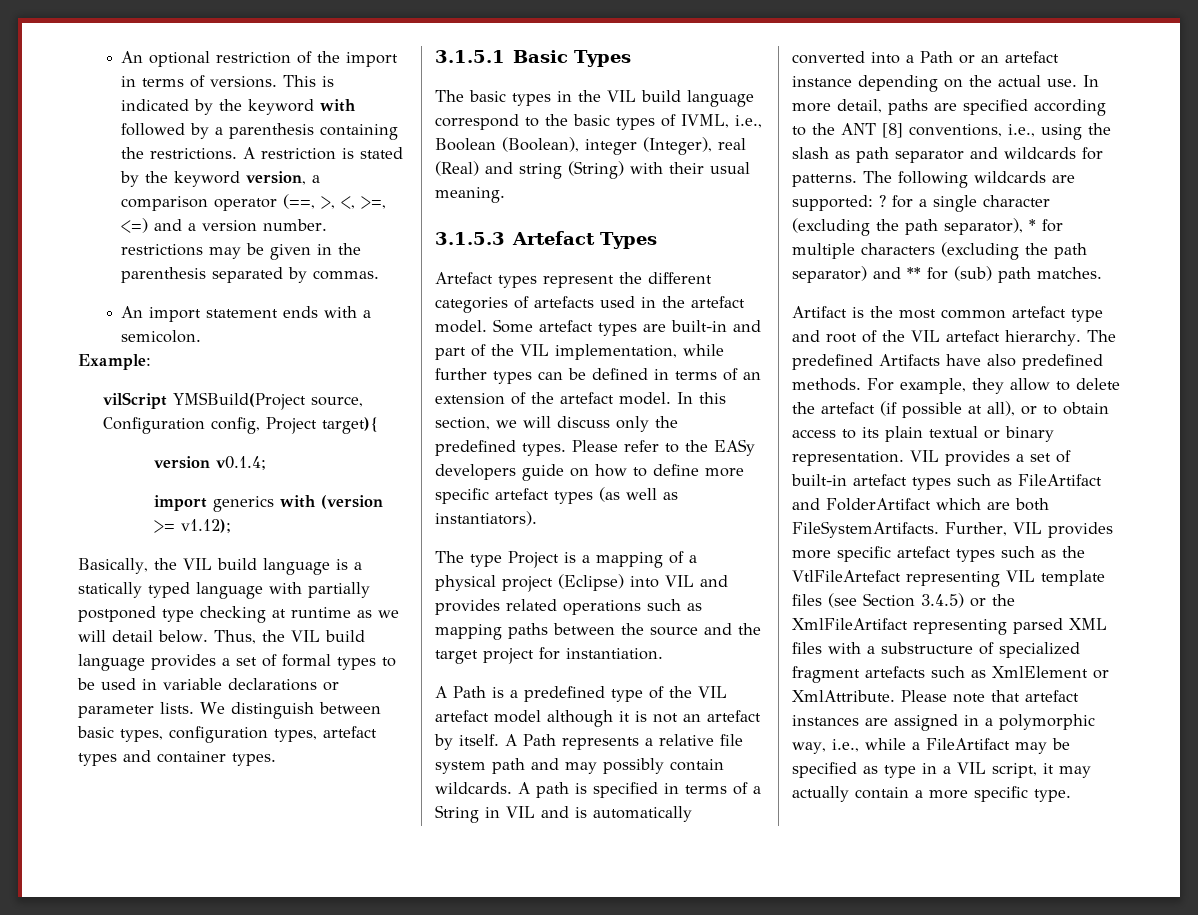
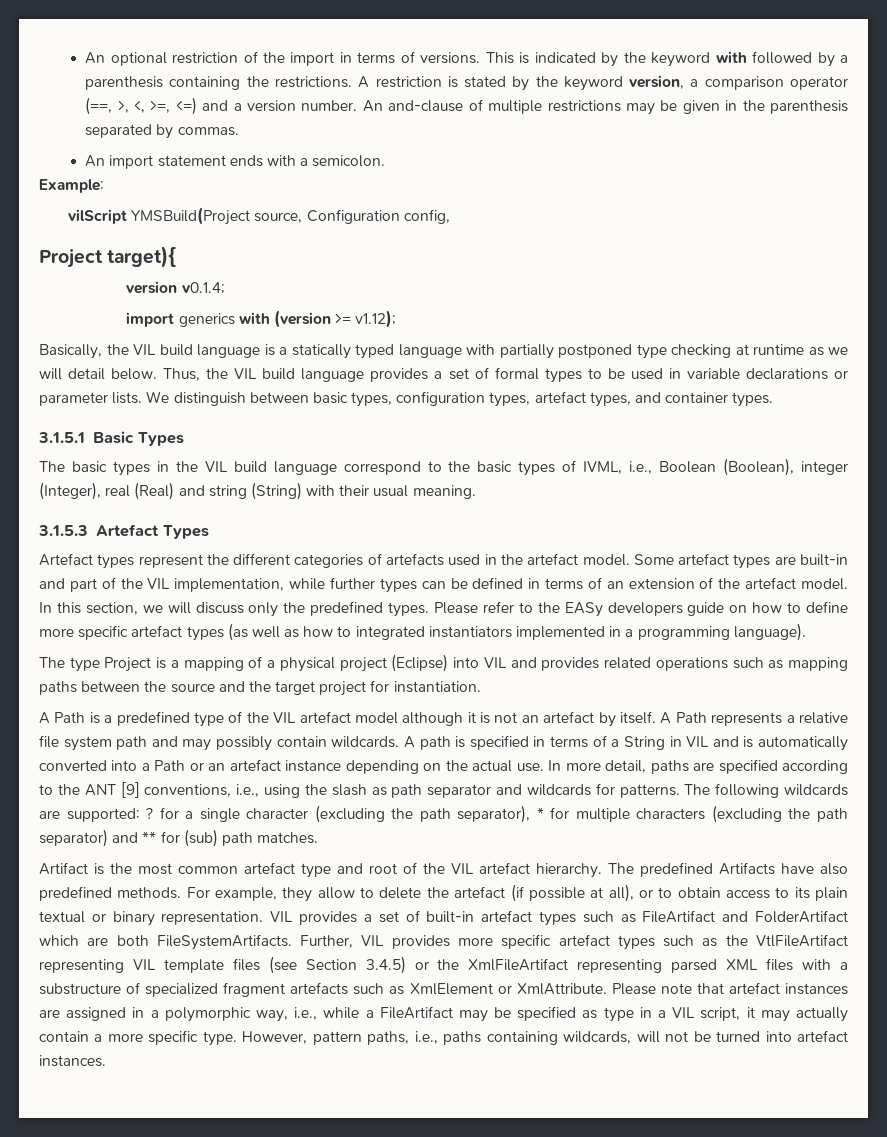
(328, 225) none -> [362,99,543,114] An and-clause of multiple
(261, 425) none -> (450, 216) //
[78,753,117,766] types -> [589,392,631,407] types,
[435,511,537,526] instantiators). -> [303,623,806,641] how to integrated instantiators implemented in a programming language).
[882,123,903,138] [8] -> [120,782,140,798] [9]
[792,570,901,582] VtlFileArtefact -> [756,934,849,947] VtlFileArtifact
(1071, 795) none -> [242,1030,849,1045] [39,1055,106,1067] However, pattern paths, i.e., paths containing wildcards, will not be turned into artefact instances.

